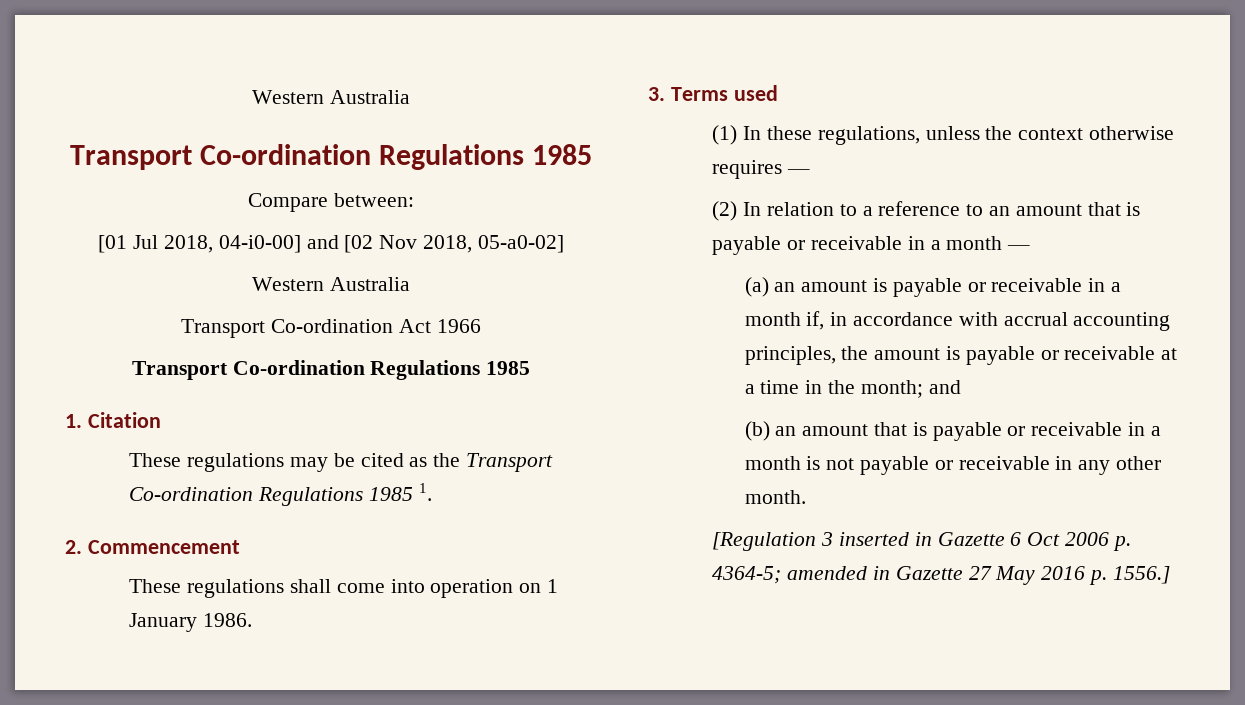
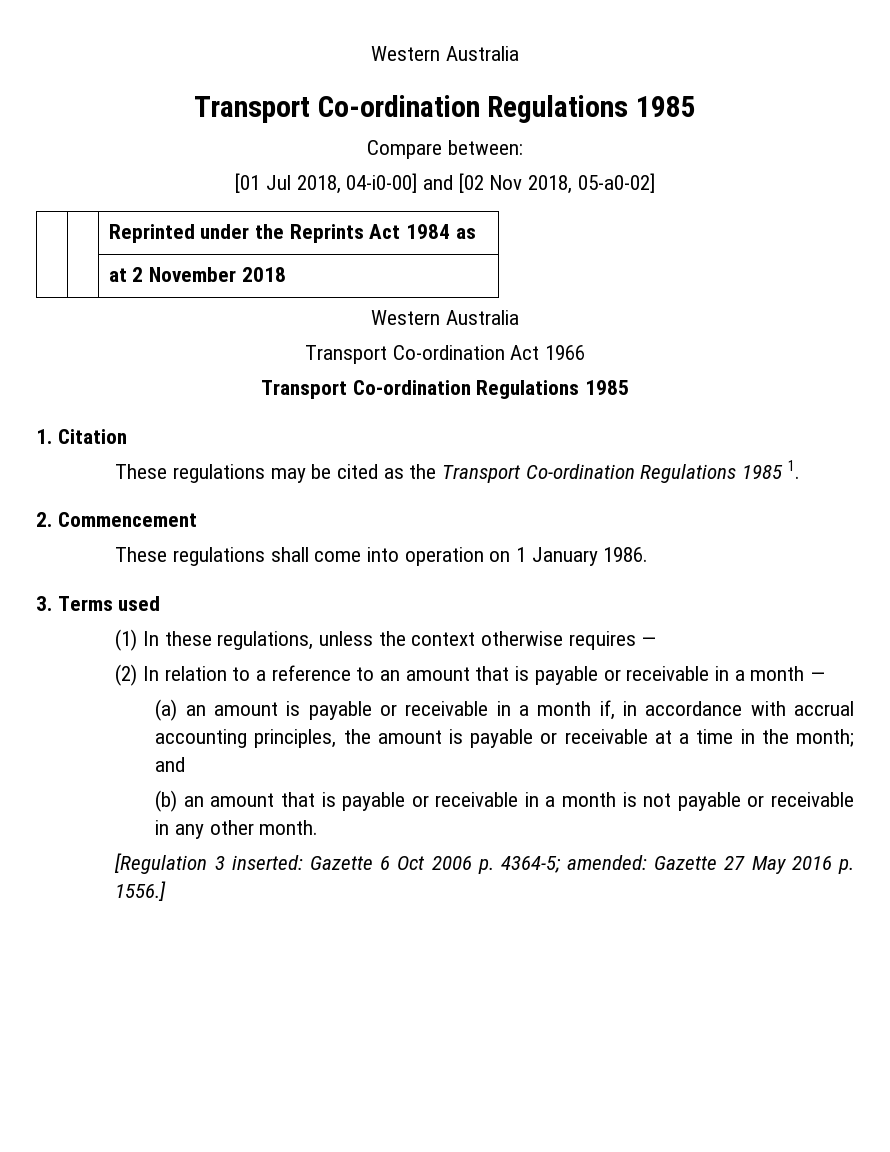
(564, 244) none -> [108,224,476,243] [108,267,286,282] // | | Reprinted under the Reprints Act 1984 as // | | at 2 November 2018
[839,532,932,546] inserted in -> [231,855,303,870] inserted:
[787,566,891,580] amended in -> [567,855,648,870] amended:

